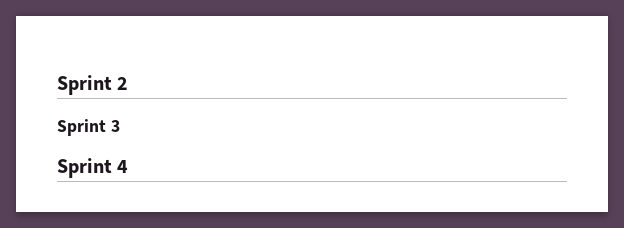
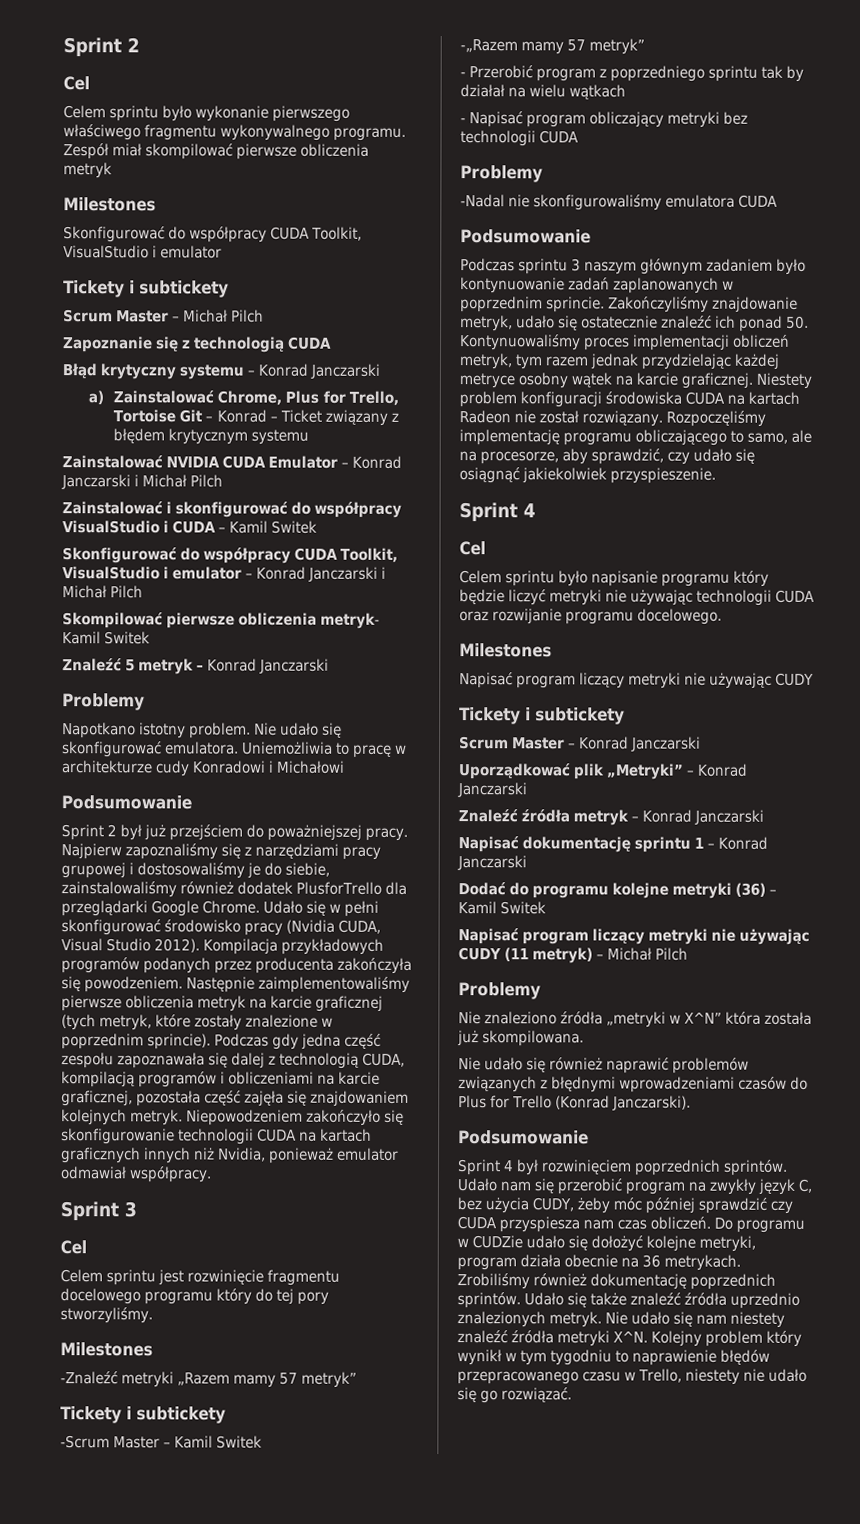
[57,119,120,136] [57,158,129,178] Sprint 3 // Sprint 4 -> [63,76,90,91] [63,105,351,122] [63,124,407,141] [63,143,370,160] [63,162,112,179] [63,197,156,212] [63,226,363,243] [63,245,223,259] [63,280,229,298] [63,309,265,323] [63,336,333,353] [62,363,381,380] [87,390,399,406] [113,409,399,426] [113,428,310,445] [62,455,403,469] [61,474,224,490] [62,501,403,518] [62,520,318,534] [62,547,399,564] [62,566,387,582] [62,585,144,599] [62,612,381,629] [62,631,151,645] [62,658,330,675] [62,693,145,711] [62,722,343,739] [62,741,408,758] [61,760,346,777] [61,795,192,810] [61,824,409,841] [61,843,382,860] [61,862,331,879] [61,881,408,898] [61,900,380,917] [61,919,382,936] [61,938,385,955] [61,957,413,974] [61,976,411,993] [61,995,384,1012] [61,1014,334,1031] [61,1033,382,1050] [61,1052,406,1069] [61,1071,381,1088] [61,1090,410,1107] [61,1109,405,1126] [61,1128,373,1145] [61,1147,400,1164] [60,1166,213,1183] [60,1201,137,1221] [60,1240,87,1255] [60,1269,341,1286] [60,1288,330,1305] [60,1307,153,1324] [60,1342,153,1357] [60,1371,358,1388] [60,1406,226,1424] [60,1435,263,1449] [460,38,646,55] [460,65,805,82] [460,84,627,100] [460,111,749,128] [460,130,580,147] [460,165,543,183] [460,194,779,211] [460,229,591,244] [460,258,807,275] [460,277,735,294] [460,296,799,313] [460,315,810,332] [460,334,791,351] [459,353,780,370] [459,372,813,389] [459,391,801,408] [459,410,767,427] [459,429,813,446] [459,448,756,465] [459,467,717,484] [459,502,536,522] [459,541,486,556] [459,570,770,587] [459,589,816,606] [459,608,723,625] [459,643,552,658] [459,672,815,689] [459,707,625,725] [459,736,702,752] [458,763,748,780] [457,782,527,798] [458,809,765,826] [458,836,769,853] [457,855,527,871] [458,882,778,899] [458,901,547,915] [458,928,811,945] [458,947,689,964] [458,982,541,1000] [458,1011,813,1028] [457,1030,585,1047] [458,1057,750,1074] [458,1076,809,1093] [458,1095,692,1111] [458,1130,589,1145] [457,1159,789,1176] [457,1178,813,1195] [457,1197,794,1214] [457,1216,806,1233] [457,1235,757,1252] [457,1254,742,1271] [457,1273,777,1290] [457,1292,801,1309] [457,1311,786,1328] [457,1330,803,1347] [457,1349,771,1366] [457,1368,808,1385] [457,1387,573,1404] Cel // Celem sprintu było wykonanie pierwszego właściwego fragmentu wykonywalnego programu. Zespół miał skompilować pierwsze obliczenia metryk // Milestones // Skonfigurować do współpracy CUDA Toolkit, VisualStudio i emulator // Tickety i subtickety // Scrum Master – Michał Pilch // Zapoznanie się z technologią CUDA // Błąd krytyczny systemu – Konrad Janczarski // a) Zainstalować Chrome, Plus for Trello, Tortoise Git – Konrad – Ticket związany z błędem krytycznym systemu // Zainstalować NVIDIA CUDA Emulator – Konrad Janczarski i Michał Pilch // Zainstalować i skonfigurować do współpracy VisualStudio i CUDA – Kamil Switek // Skonfigurować do współpracy CUDA Toolkit, VisualStudio i emulator – Konrad Janczarski i Michał Pilch // Skompilować pierwsze obliczenia metryk- Kamil Switek // Znaleźć 5 metryk – Konrad Janczarski // Problemy // Napotkano istotny problem. Nie udało się skonfigurować emulatora. Uniemożliwia to pracę w architekturze cudy Konradowi i Michałowi // Podsumowanie // Sprint 2 był już przejściem do poważniejszej pracy. Najpierw zapoznaliśmy się z narzędziami pracy grupowej i dostosowaliśmy je do siebie, zainstalowaliśmy również dodatek PlusforTrello dla przeglądarki Google Chrome. Udało się w pełni skonfigurować środowisko pracy (Nvidia CUDA, Visual Studio 2012). Kompilacja przykładowych programów podanych przez producenta zakończyła się powodzeniem. Następnie zaimplementowaliśmy pierwsze obliczenia metryk na karcie graficznej (tych metryk, które zostały znalezione w poprzednim sprincie). Podczas gdy jedna część zespołu zapoznawała się dalej z technologią CUDA, kompilacją programów i obliczeniami na karcie graficznej, pozostała część zajęła się znajdowaniem kolejnych metryk. Niepowodzeniem zakończyło się skonfigurowanie technologii CUDA na kartach graficznych innych niż Nvidia, ponieważ emulator odmawiał współpracy. // Sprint 3 // Cel // Celem sprintu jest rozwinięcie fragmentu docelowego programu który do tej pory stworzyliśmy. // Milestones // -Znaleźć metryki „Razem mamy 57 metryk” // Tickety i subtickety // -Scrum Master – Kamil Switek // -„Razem mamy 57 metryk” // - Przerobić program z poprzedniego sprintu tak by działał na wielu wątkach // - Napisać program obliczający metryki bez technologii CUDA // Problemy // -Nadal nie skonfigurowaliśmy emulatora CUDA // Podsumowanie // Podczas sprintu 3 naszym głównym zadaniem było kontynuowanie zadań zaplanowanych w poprzednim sprincie. Zakończyliśmy znajdowanie metryk, udało się ostatecznie znaleźć ich ponad 50. Kontynuowaliśmy proces implementacji obliczeń metryk, tym razem jednak przydzielając każdej metryce osobny wątek na karcie graficznej. Niestety problem konfiguracji środowiska CUDA na kartach Radeon nie został rozwiązany. Rozpoczęliśmy implementację programu obliczającego to samo, ale na procesorze, aby sprawdzić, czy udało się osiągnąć jakiekolwiek przyspieszenie. // Sprint 4 // Cel // Celem sprintu było napisanie programu który będzie liczyć metryki nie używając technologii CUDA oraz rozwijanie programu docelowego. // Milestones // Napisać program liczący metryki nie używając CUDY // Tickety i subtickety // Scrum Master – Konrad Janczarski // Uporządkować plik „Metryki” – Konrad Janczarski // Znaleźć źródła metryk – Konrad Janczarski // Napisać dokumentację sprintu 1 – Konrad Janczarski // Dodać do programu kolejne metryki (36) – Kamil Switek // Napisać program liczący metryki nie używając CUDY (11 metryk) – Michał Pilch // Problemy // Nie znaleziono źródła „metryki w X^N” która została już skompilowana. // Nie udało się również naprawić problemów związanych z błędnymi wprowadzeniami czasów do Plus for Trello (Konrad Janczarski). // Podsumowanie // Sprint 4 był rozwinięciem poprzednich sprintów. Udało nam się przerobić program na zwykły język C, bez użycia CUDY, żeby móc później sprawdzić czy CUDA przyspiesza nam czas obliczeń. Do programu w CUDZie udało się dołożyć kolejne metryki, program działa obecnie na 36 metrykach. Zrobiliśmy również dokumentację poprzednich sprintów. Udało się także znaleźć źródła uprzednio znalezionych metryk. Nie udało się nam niestety znaleźć źródła metryki X^N. Kolejny problem który wynikł w tym tygodniu to naprawienie błędów przepracowanego czasu w Trello, niestety nie udało się go rozwiązać.

